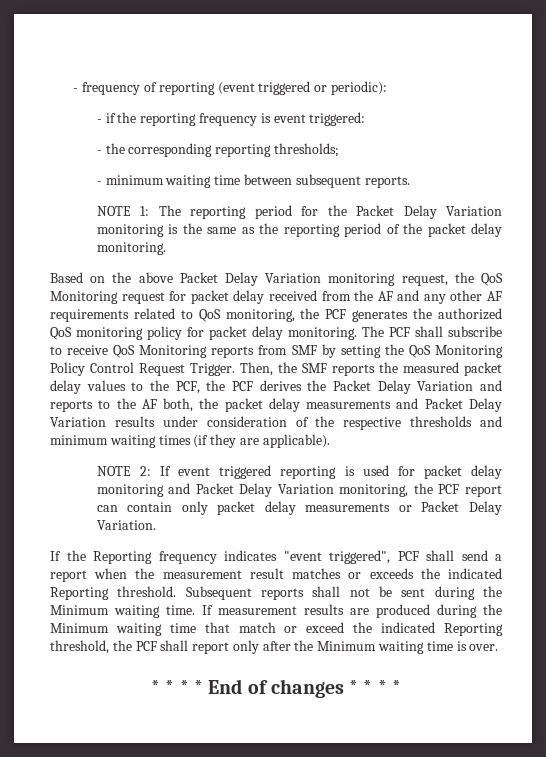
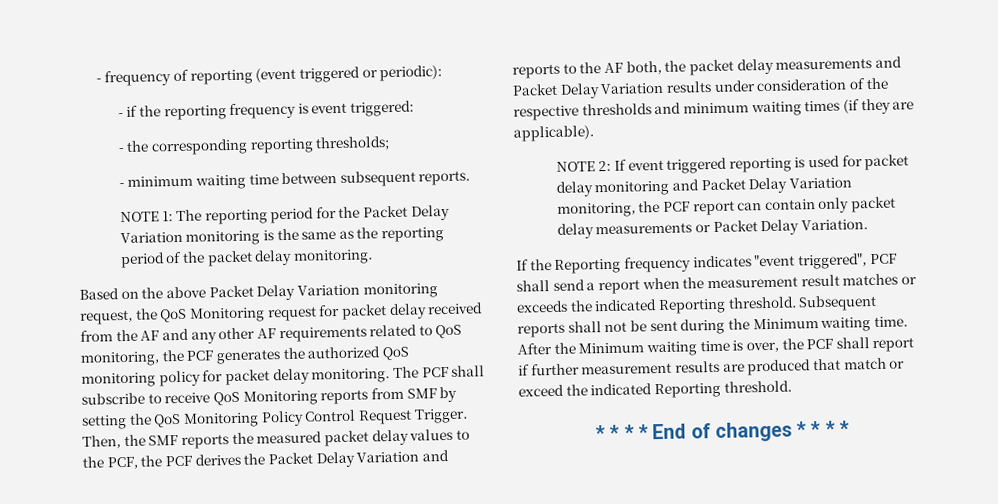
[202,604,502,618] [50,623,196,636] If measurement results are produced during the Minimum waiting time -> [517,337,915,357] [518,359,812,376] After the Minimum waiting time is over, the PCF shall report if further measurement results are produced
[50,640,499,654] threshold, the PCF shall report only after the Minimum waiting time is over. -> [723,380,792,393] threshold.

